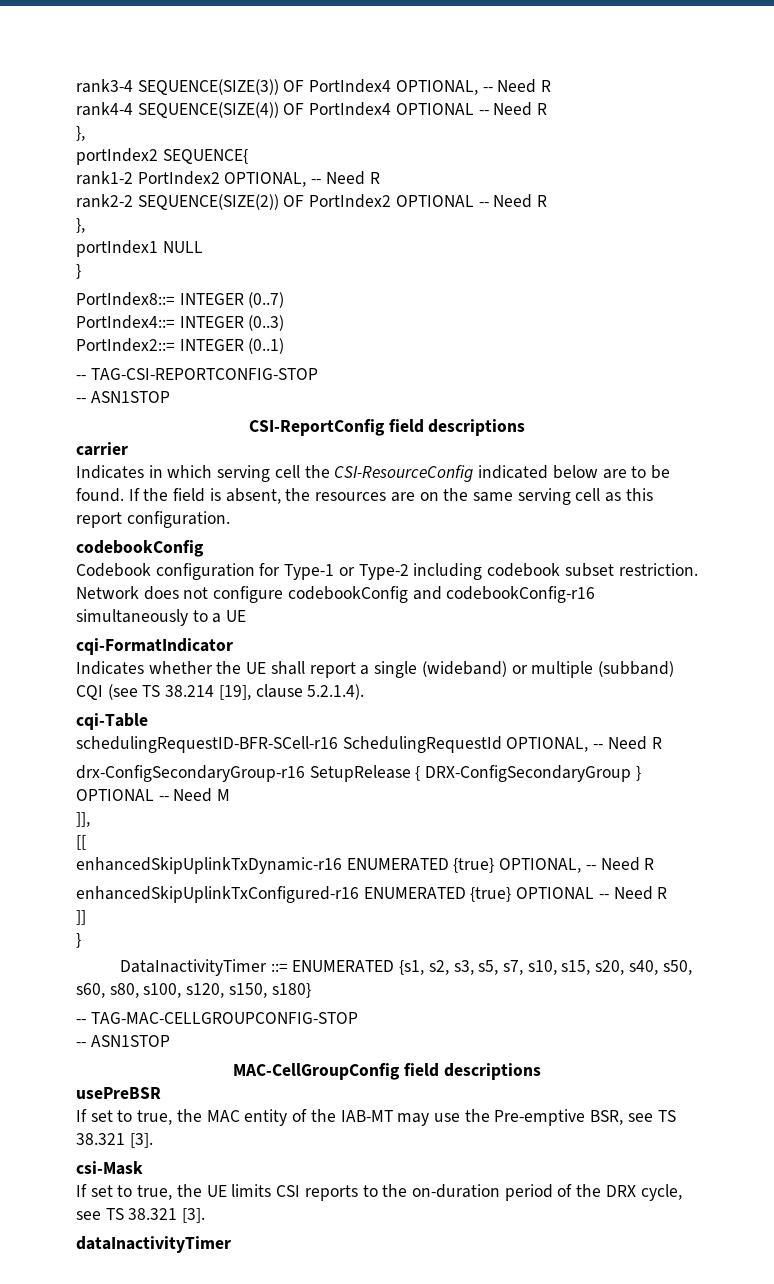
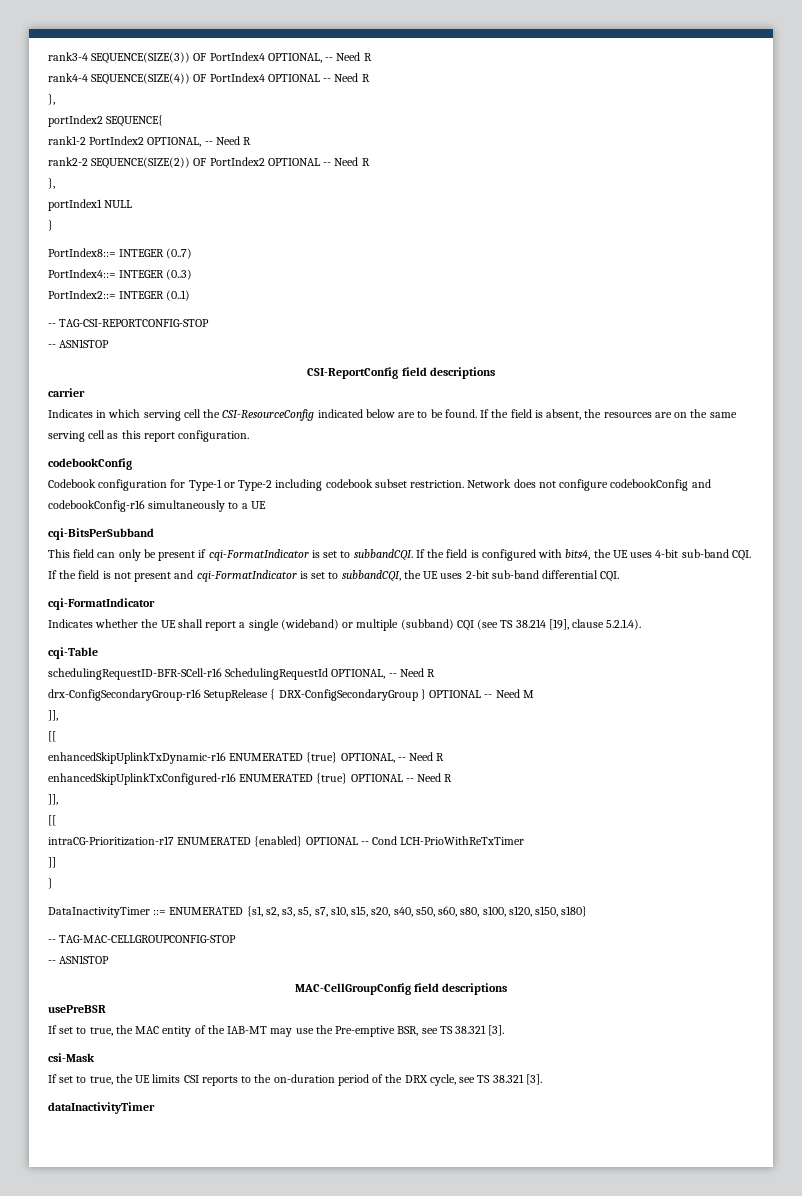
(247, 616) none -> [48,528,154,540] [48,549,751,561] [48,570,620,582] // cqi-BitsPerSubband // This field can only be present if cqi-FormatIndicator is set to subbandCQI. If the field is configured with bits4, the UE uses 4-bit sub-band CQI. If the field is not present and cqi-FormatIndicator is set to subbandCQI, the UE uses 2-bit sub-band differential CQI.
(668, 893) none -> [48,794,58,805] [48,815,56,826] [48,836,525,847] // ]], // [[ // intraCG-Prioritization-r17 ENUMERATED {enabled} OPTIONAL -- Cond LCH-PrioWithReTxTimer

